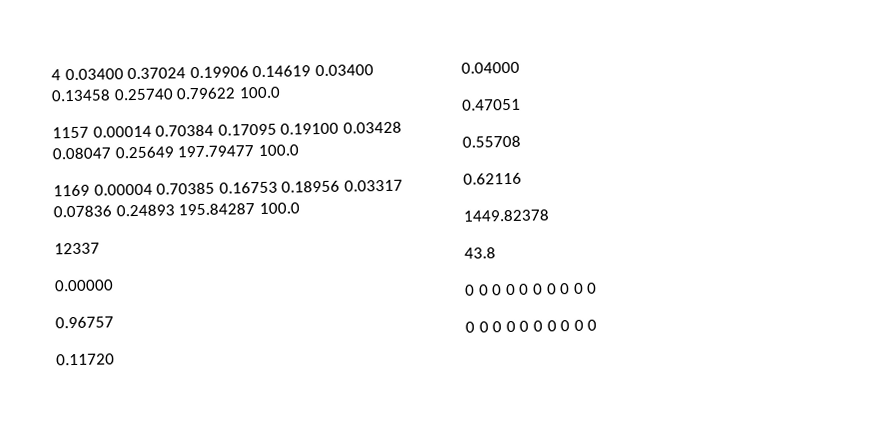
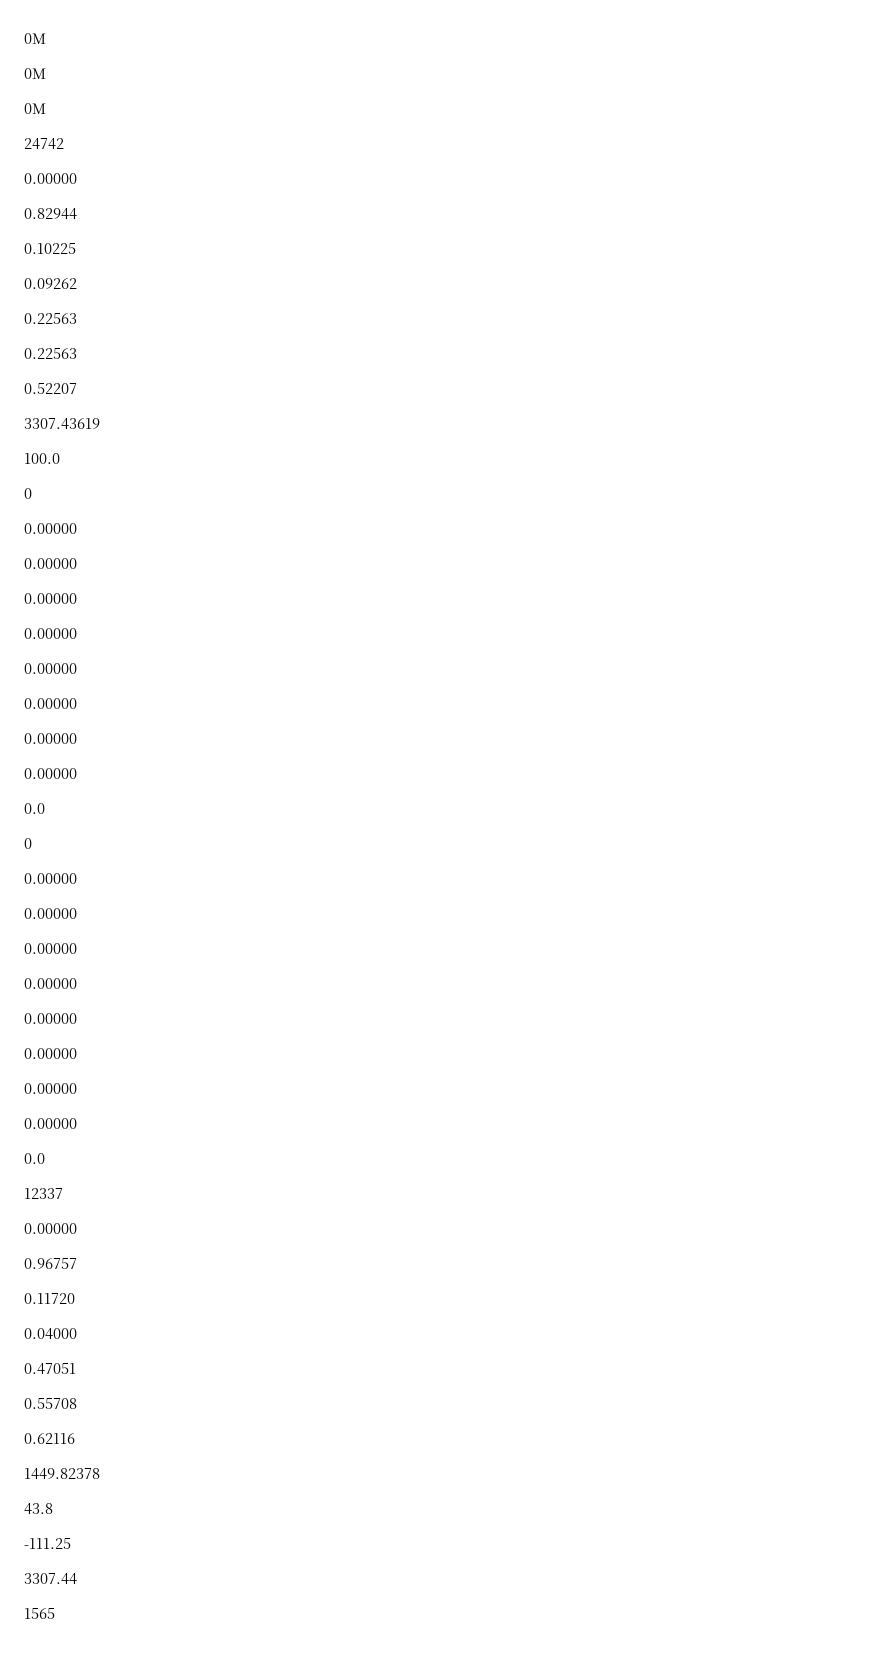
[51,64,374,81] [51,86,280,102] [52,121,402,139] [52,144,299,160] [53,179,403,197] [53,202,300,218] 4 0.03400 0.37024 0.19906 0.14619 0.03400 0.13458 0.25740 0.79622 100.0 // 1157 0.00014 0.70384 0.17095 0.19100 0.03428 0.08047 0.25649 197.79477 100.0 // 1169 0.00004 0.70385 0.16753 0.18956 0.03317 0.07836 0.24893 195.84287 100.0 -> [24,33,46,44] [24,68,46,79] [24,103,46,114] [24,138,64,150] [24,173,77,184] [24,208,77,220] [24,243,76,254] [24,278,77,289] [24,313,77,324] [24,348,77,359] [24,383,77,394] [24,418,100,430] [24,453,60,464] [24,488,32,499] [24,523,77,534] [24,558,77,569] [24,593,77,604] [24,628,77,639] [24,663,77,674] [24,698,77,709] [24,733,77,744] [24,768,77,779] [24,803,45,814] [24,838,32,849] [24,873,77,884] [24,908,77,919] [24,943,77,954] [24,978,77,989] [24,1013,77,1024] [24,1048,77,1059] [24,1083,77,1094] [24,1118,77,1129] [24,1153,45,1164] 0M // 0M // 0M // 24742 // 0.00000 // 0.82944 // 0.10225 // 0.09262 // 0.22563 // 0.22563 // 0.52207 // 3307.43619 // 100.0 // 0 // 0.00000 // 0.00000 // 0.00000 // 0.00000 // 0.00000 // 0.00000 // 0.00000 // 0.00000 // 0.0 // 0 // 0.00000 // 0.00000 // 0.00000 // 0.00000 // 0.00000 // 0.00000 // 0.00000 // 0.00000 // 0.0
[465,282,598,296] [465,319,598,333] 0 0 0 0 0 0 0 0 0 0 // 0 0 0 0 0 0 0 0 0 0 -> [24,1538,71,1549] [24,1573,77,1585] [24,1608,55,1619] -111.25 // 3307.44 // 1565

